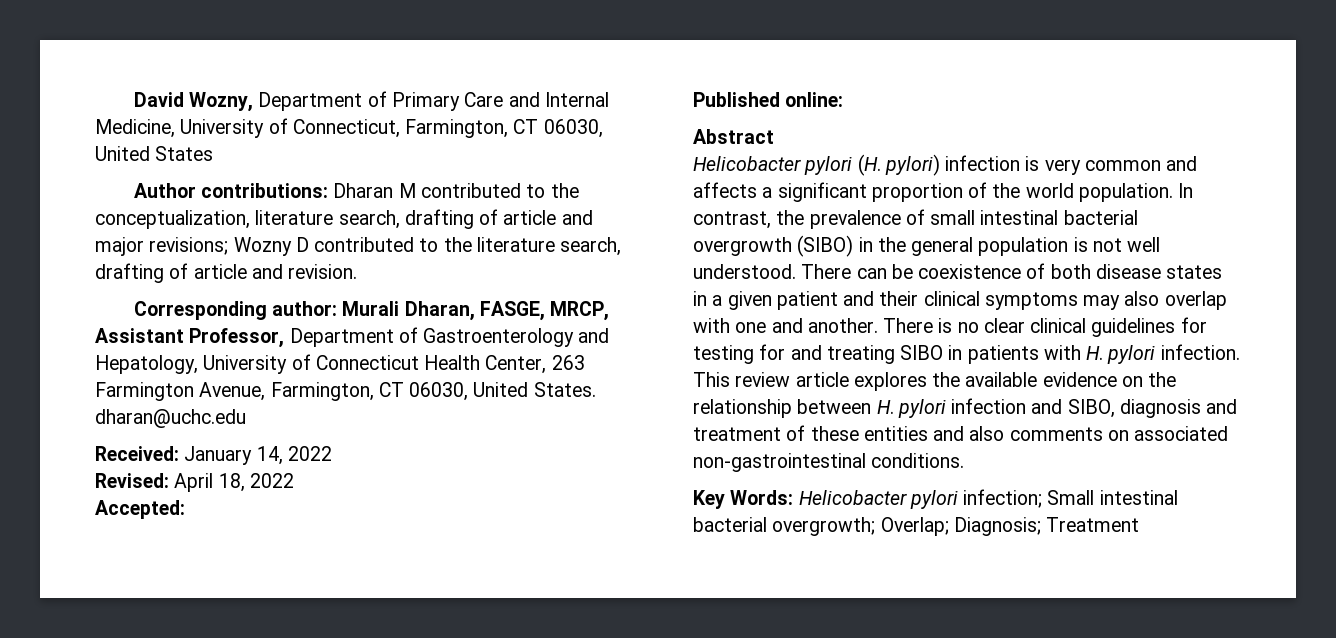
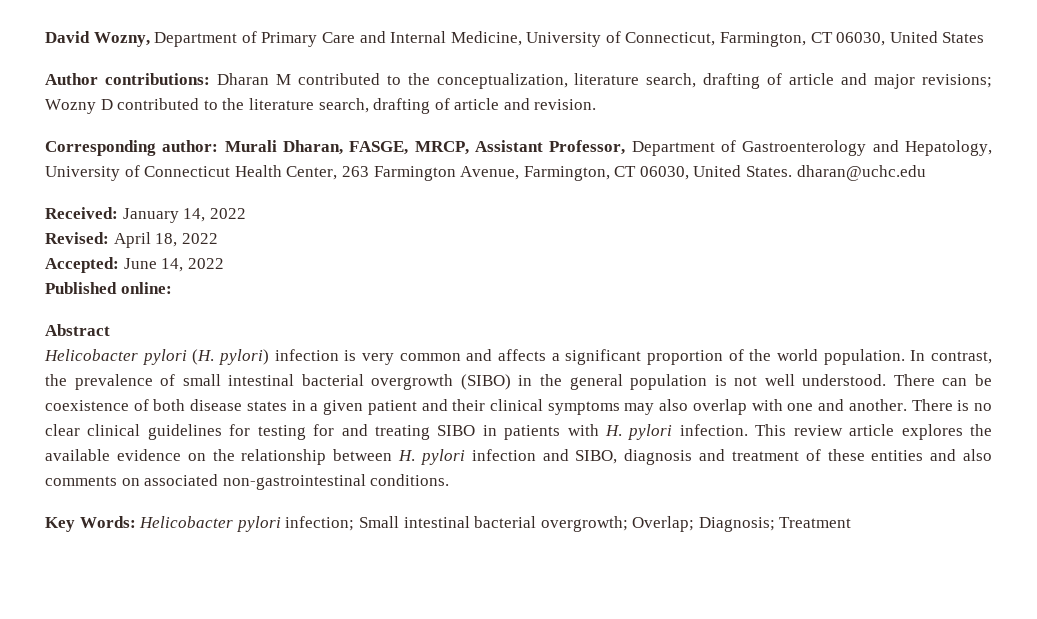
(185, 509) none -> [123,258,224,272] June 14, 2022

